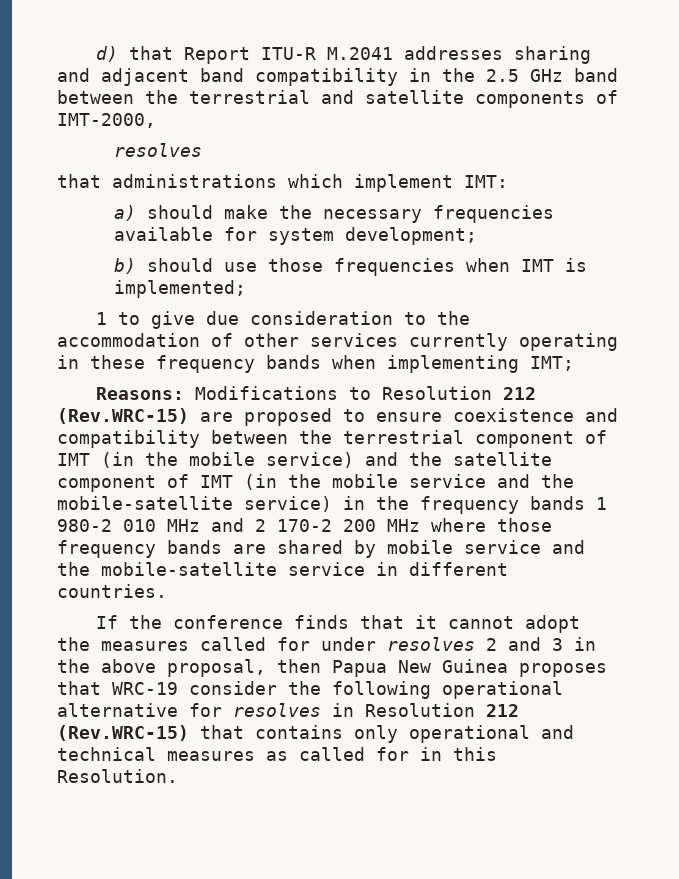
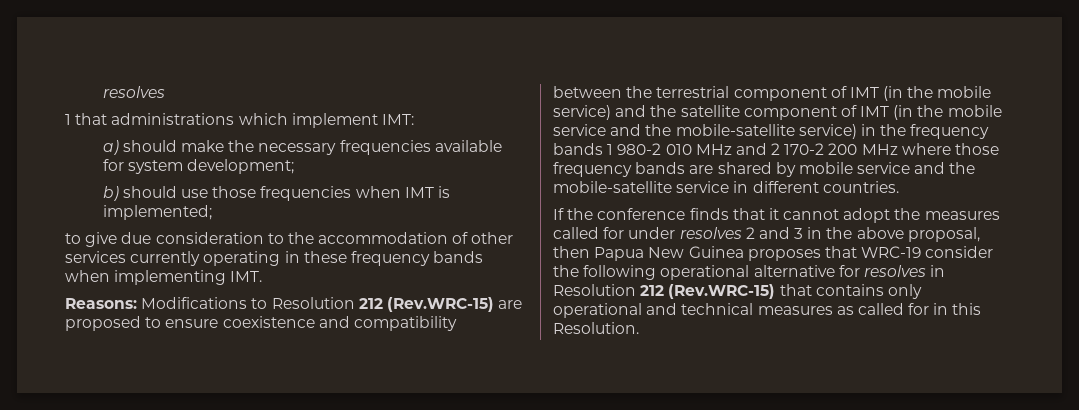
[95,46,591,64] [57,68,618,86] [57,90,618,108] [57,113,156,128] d) that Report ITU-R M.2041 addresses sharing and adjacent band compatibility in the 2.5 GHz band between the terrestrial and satellite components of IMT-2000, // -> (102, 92) none
(203, 150) none -> [65,114,71,125] 1
[95,312,107,325] 1 -> (212, 212) none
[530,356,574,371] IMT; -> [230,271,263,282] IMT.

